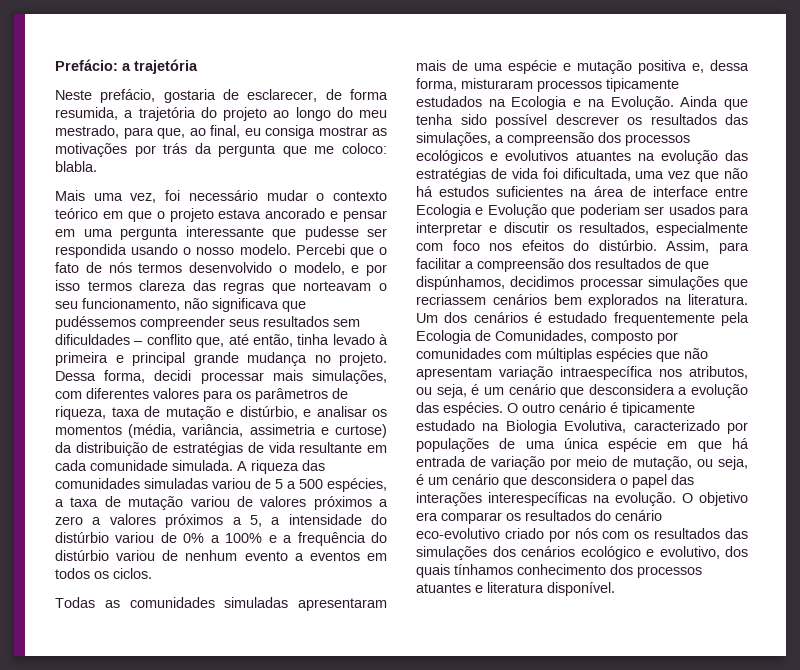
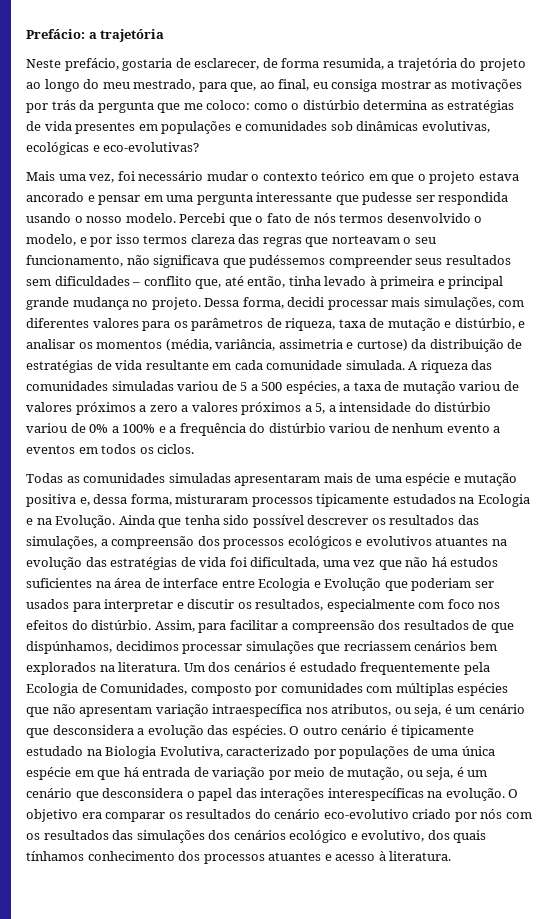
[55,161,97,172] blabla. -> [253,100,515,113] [26,121,490,134] [26,142,200,155] como o distúrbio determina as estratégias de vida presentes em populações e comunidades sob dinâmicas evolutivas, ecológicas e eco-evolutivas?
[487,582,615,596] literatura disponível. -> [335,851,452,861] acesso à literatura.

